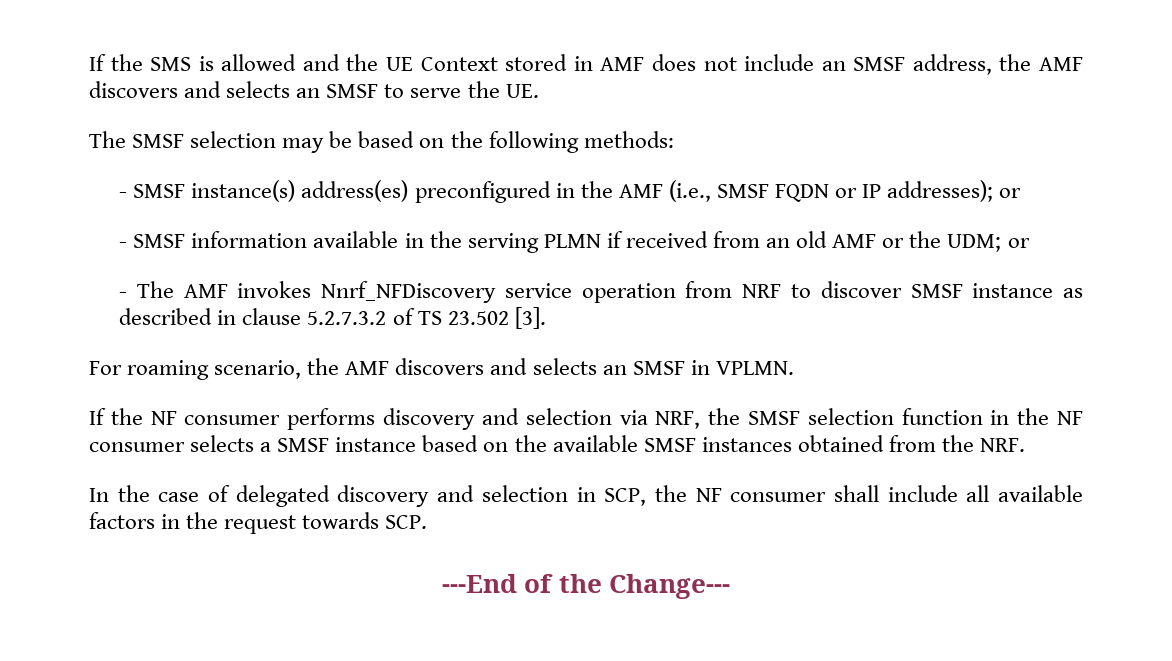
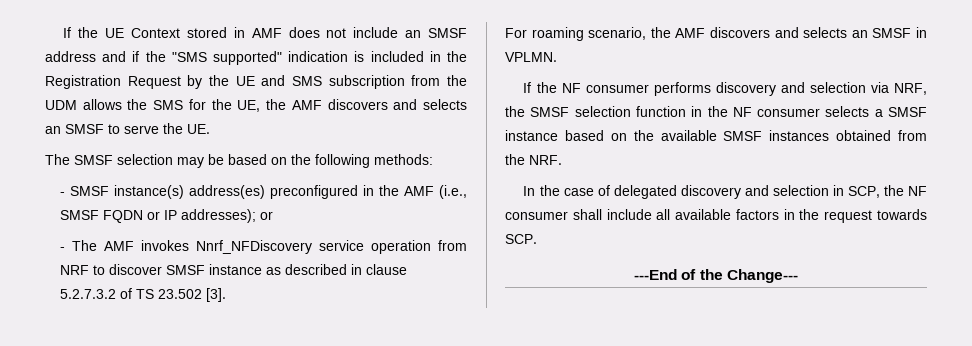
[89,54,379,71] If the SMS is allowed and the -> [63,27,99,38] If the
[912,54,992,75] address, -> [45,51,467,65] [45,75,468,89] [45,99,261,112] address and if the "SMS supported" indication is included in the Registration Request by the UE and SMS subscription from the UDM allows the SMS for the UE,
[119,231,1030,253] // - SMSF information available in the serving PLMN if received from an old AMF or the UDM; or -> (274, 215) none

